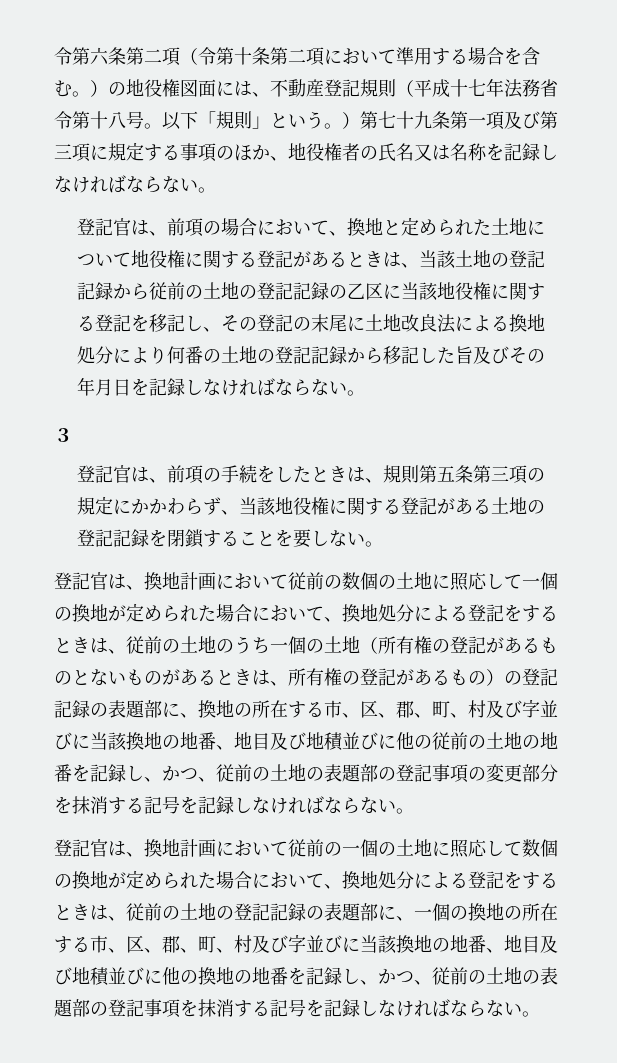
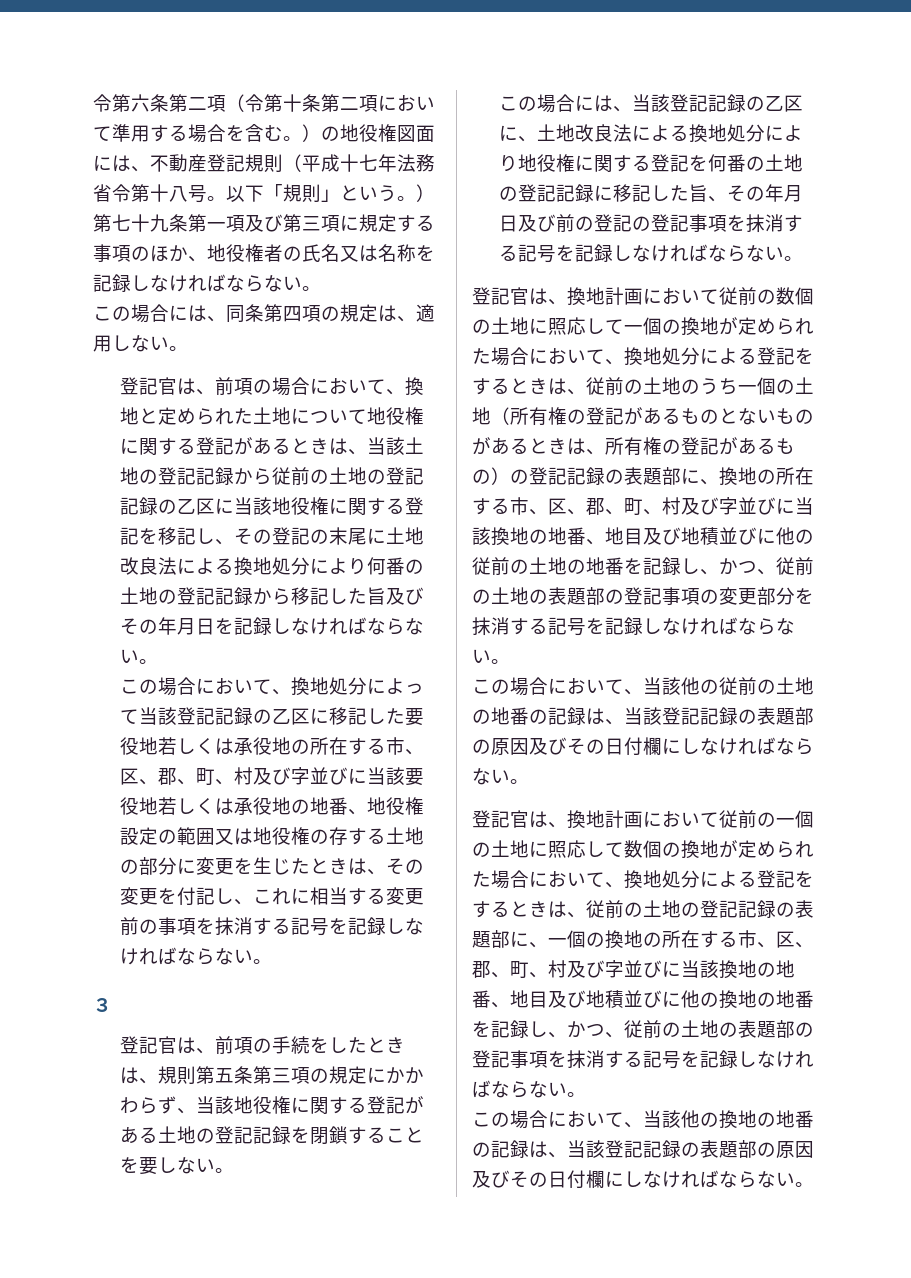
(216, 190) none -> [93,304,435,323] [93,335,188,352] // この場合には、同条第四項の規定は、適用しない。
(366, 393) none -> [120,677,425,696] [120,707,425,726] [120,737,425,755] [120,767,425,786] [120,797,425,815] [120,827,425,845] [120,857,425,875] [120,887,425,906] [120,917,425,936] [120,947,273,965] // この場合において、換地処分によって当該登記記録の乙区に移記した要役地若しくは承役地の所在する市、区、郡、町、村及び字並びに当該要役地若しくは承役地の地番、地役権設定の範囲又は地役権の存する土地の部分に変更を生じたときは、その変更を付記し、これに相当する変更前の事項を抹消する記号を記録しなければならない。
(384, 544) none -> [499,94,804,113] [499,124,804,143] [499,154,804,172] [499,184,804,202] [499,214,804,233] [499,244,804,263] // この場合には、当該登記記録の乙区に、土地改良法による換地処分により地役権に関する登記を何番の土地の登記記録に移記した旨、その年月日及び前の登記の登記事項を抹消する記号を記録しなければならない。
(414, 811) none -> [472,677,814,696] [472,707,814,725] [472,737,814,756] [472,768,529,785] // この場合において、当該他の従前の土地の地番の記録は、当該登記記録の表題部の原因及びその日付欄にしなければならない。
(540, 1014) none -> [472,1110,814,1129] [472,1140,814,1158] [472,1170,814,1189] // この場合において、当該他の換地の地番の記録は、当該登記記録の表題部の原因及びその日付欄にしなければならない。

